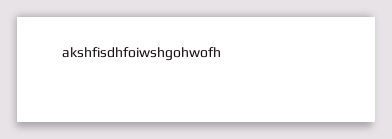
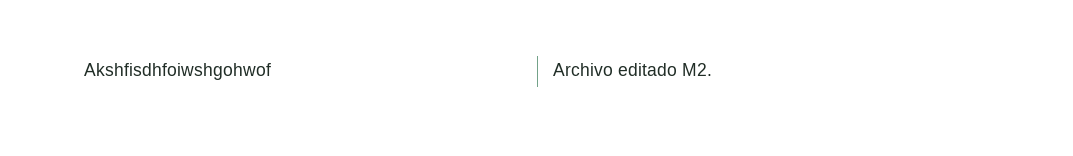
[62,47,221,61] akshfisdhfoiwshgohwofh -> [84,63,271,80] [553,63,712,76] Akshfisdhfoiwshgohwof // Archivo editado M2.

